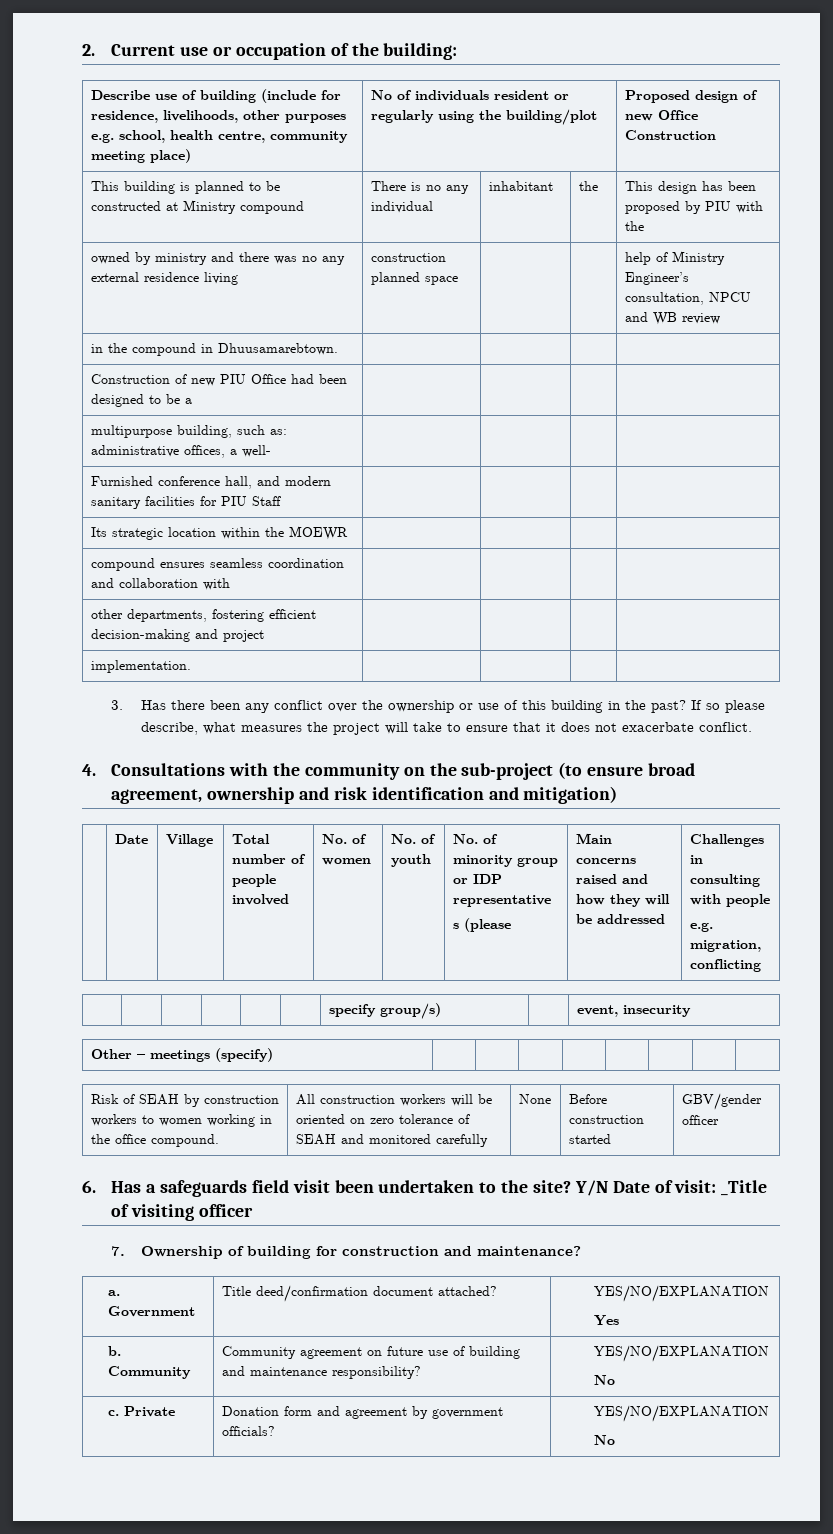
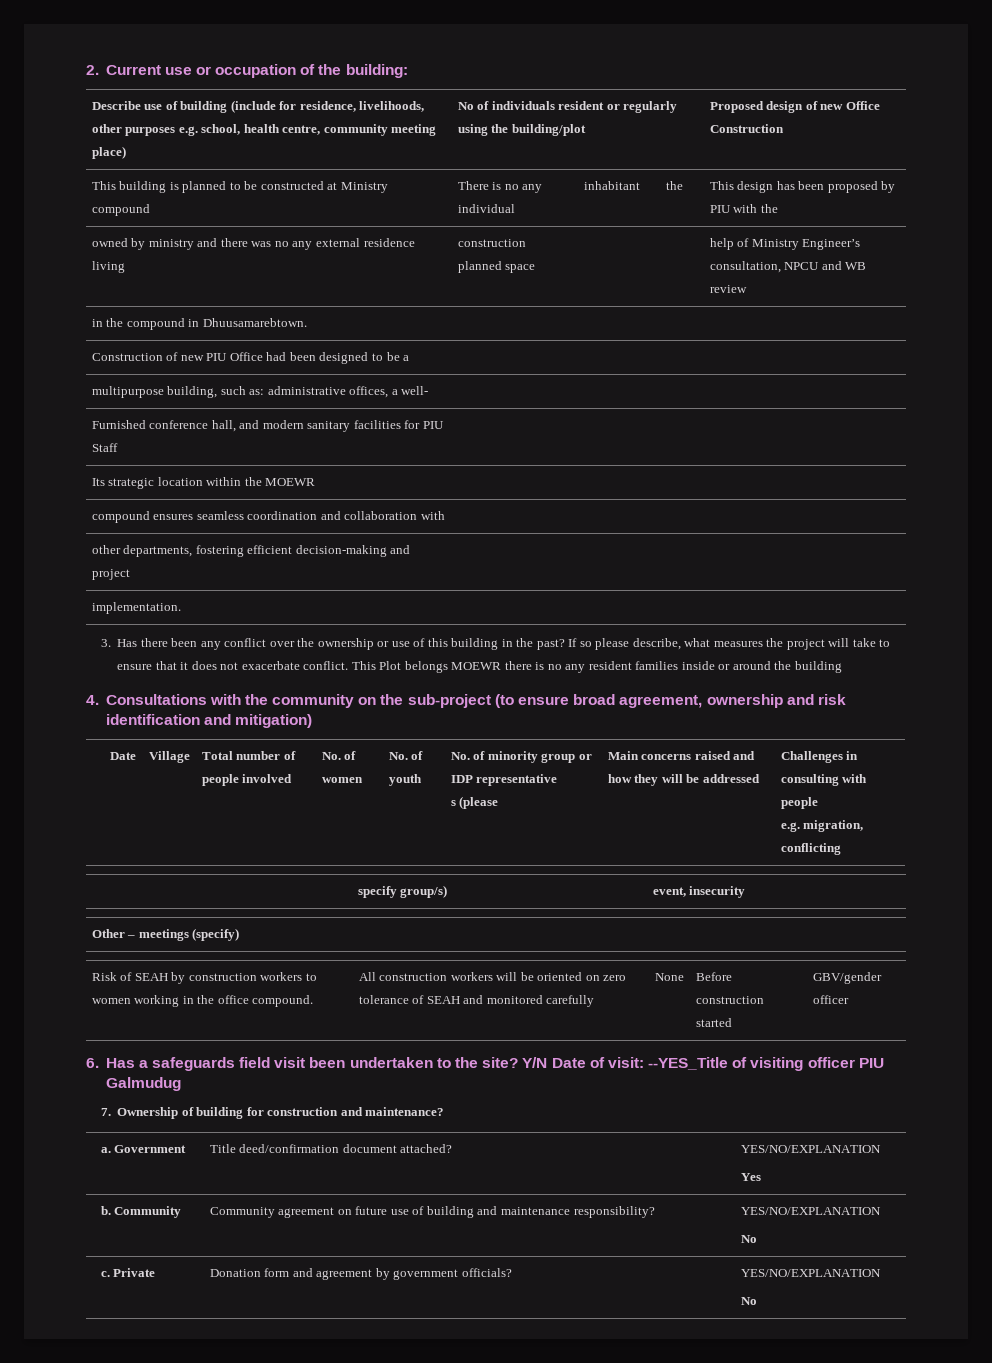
(752, 727) none -> [351,661,842,673] This Plot belongs MOEWR there is no any resident families inside or around the building
[721,1180,768,1196] _Title -> [648,1057,729,1070] --YES_Title
(253, 1210) none -> [858,1058,884,1068] [105,1077,181,1091] PIU Galmudug

